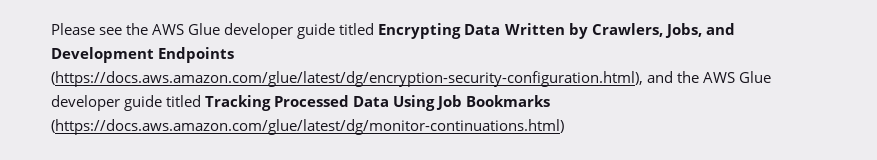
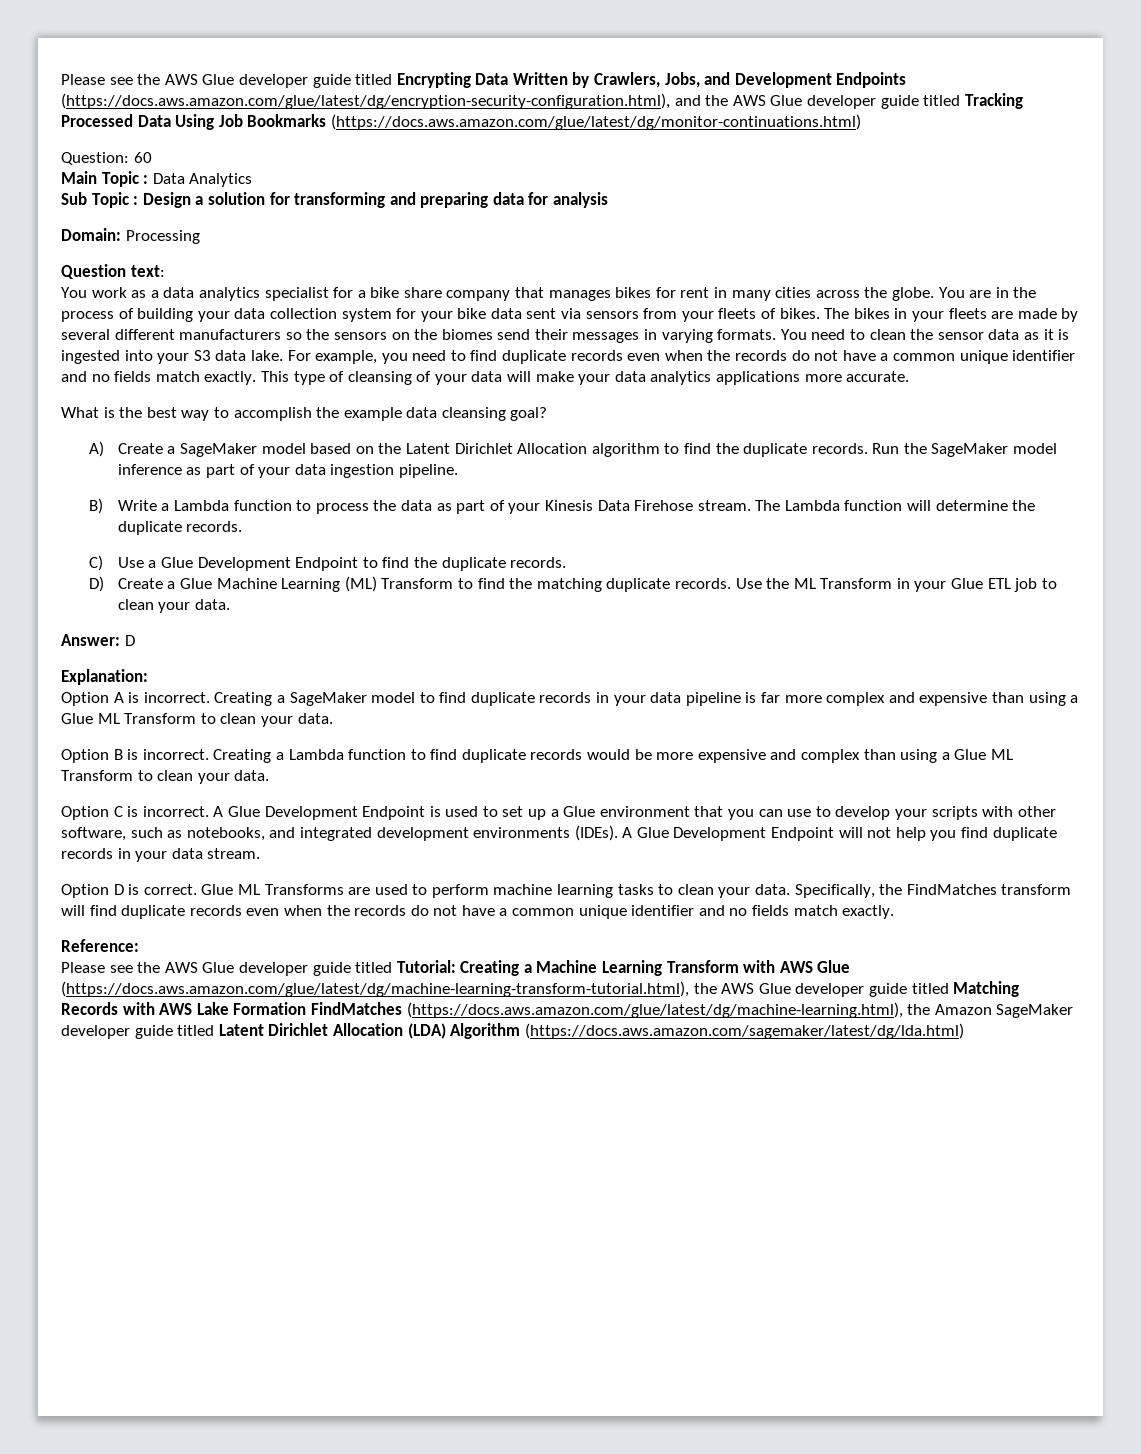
(564, 127) none -> [61,152,152,165] [61,171,253,187] [61,192,609,208] [61,228,200,244] [61,264,165,279] [61,287,1037,301] [61,308,1079,322] [61,329,1070,343] [61,350,1076,364] [61,371,910,385] [61,407,548,421] [89,441,1058,457] [117,464,458,478] [89,498,1036,514] [117,521,243,535] [89,555,567,571] [89,576,1057,592] [117,599,231,613] [61,634,135,646] [61,669,148,685] [61,692,1079,706] [61,713,333,727] [61,749,1013,763] [61,770,270,784] [61,806,1056,820] [61,825,1057,841] [61,848,261,862] [61,884,1072,898] [61,905,895,919] [61,939,139,952] [61,960,851,976] [61,981,1020,997] [61,1002,1074,1018] [61,1023,964,1039] // Question: 60 // Main Topic : Data Analytics // Sub Topic : Design a solution for transforming and preparing data for analysis // Domain: Processing // Question text: // You work as a data analytics specialist for a bike share company that manages bikes for rent in many cities across the globe. You are in the process of building your data collection system for your bike data sent via sensors from your fleets of bikes. The bikes in your fleets are made by several different manufacturers so the sensors on the biomes send their messages in varying formats. You need to clean the sensor data as it is ingested into your S3 data lake. For example, you need to find duplicate records even when the records do not have a common unique identifier and no fields match exactly. This type of cleansing of your data will make your data analytics applications more accurate. // What is the best way to accomplish the example data cleansing goal? // A) Create a SageMaker model based on the Latent Dirichlet Allocation algorithm to find the duplicate records. Run the SageMaker model inference as part of your data ingestion pipeline. // B) Write a Lambda function to process the data as part of your Kinesis Data Firehose stream. The Lambda function will determine the duplicate records. // C) Use a Glue Development Endpoint to find the duplicate records. // D) Create a Glue Machine Learning (ML) Transform to find the matching duplicate records. Use the ML Transform in your Glue ETL job to clean your data. // Answer: D // Explanation: // Option A is incorrect. Creating a SageMaker model to find duplicate records in your data pipeline is far more complex and expensive than using a Glue ML Transform to clean your data. // Option B is incorrect. Creating a Lambda function to find duplicate records would be more expensive and complex than using a Glue ML Transform to clean your data. // Option C is incorrect. A Glue Development Endpoint is used to set up a Glue environment that you can use to develop your scripts with other software, such as notebooks, and integrated development environments (IDEs). A Glue Development Endpoint will not help you find duplicate records in your data stream. // Option D is correct. Glue ML Transforms are used to perform machine learning tasks to clean your data. Specifically, the FindMatches transform will find duplicate records even when the records do not have a common unique identifier and no fields match exactly. // Reference: // Please see the AWS Glue developer guide titled Tutorial: Creating a Machine Learning Transform with AWS Glue (https://docs.aws.amazon.com/glue/latest/dg/machine-learning-transform-tutorial.html), the AWS Glue developer guide titled Matching Records with AWS Lake Formation FindMatches (https://docs.aws.amazon.com/glue/latest/dg/machine-learning.html), the Amazon SageMaker developer guide titled Latent Dirichlet Allocation (LDA) Algorithm (https://docs.aws.amazon.com/sagemaker/latest/dg/lda.html)

